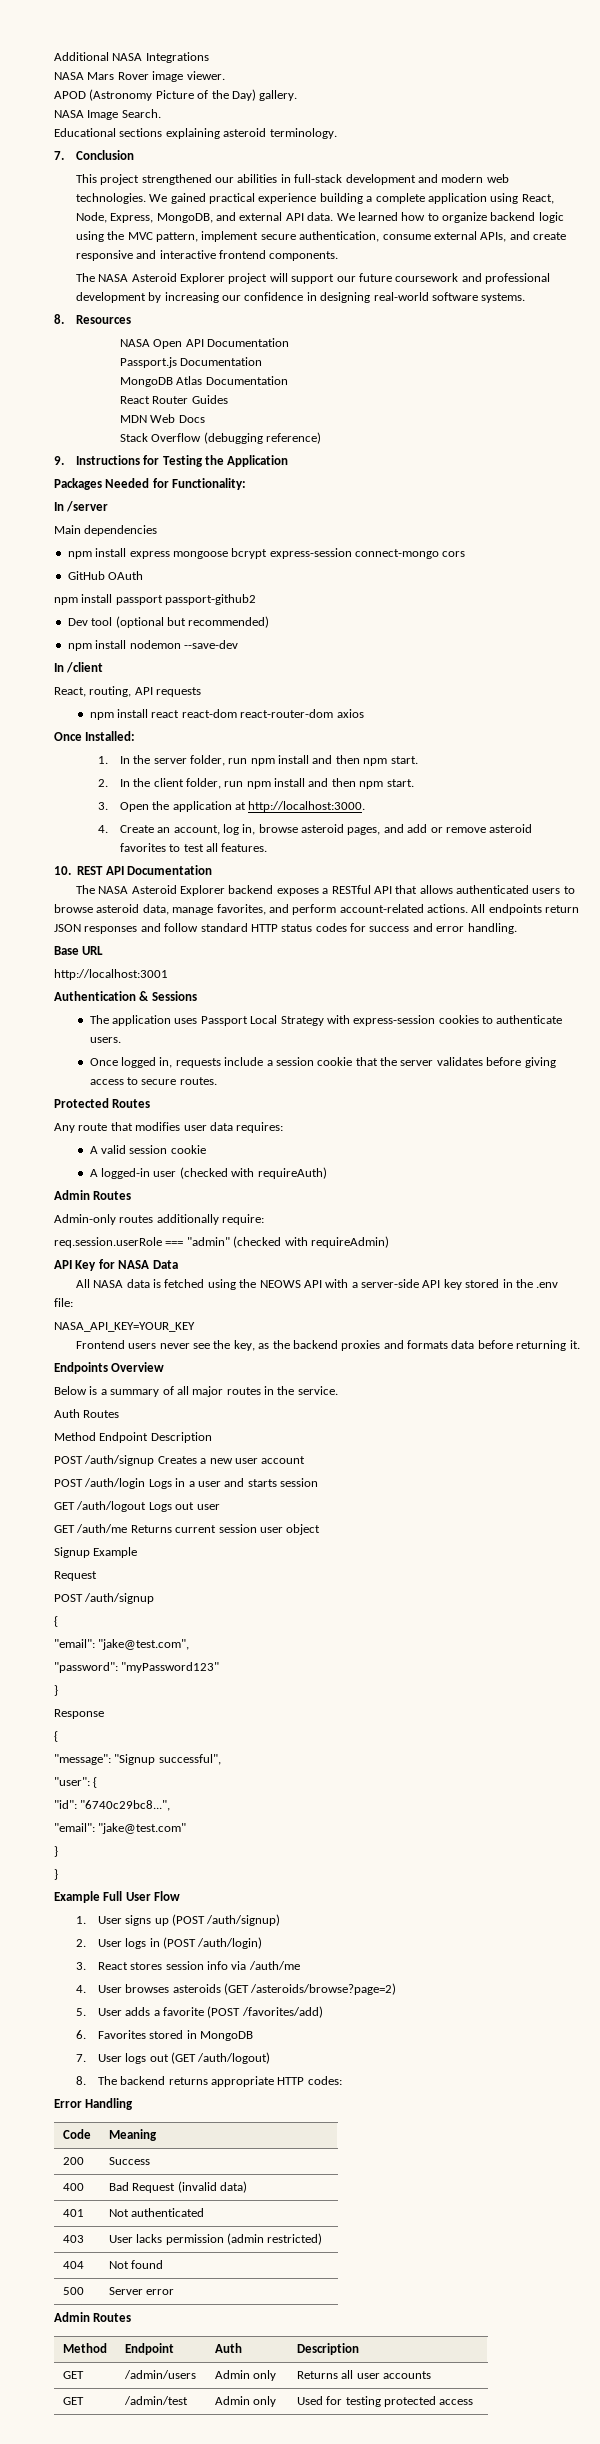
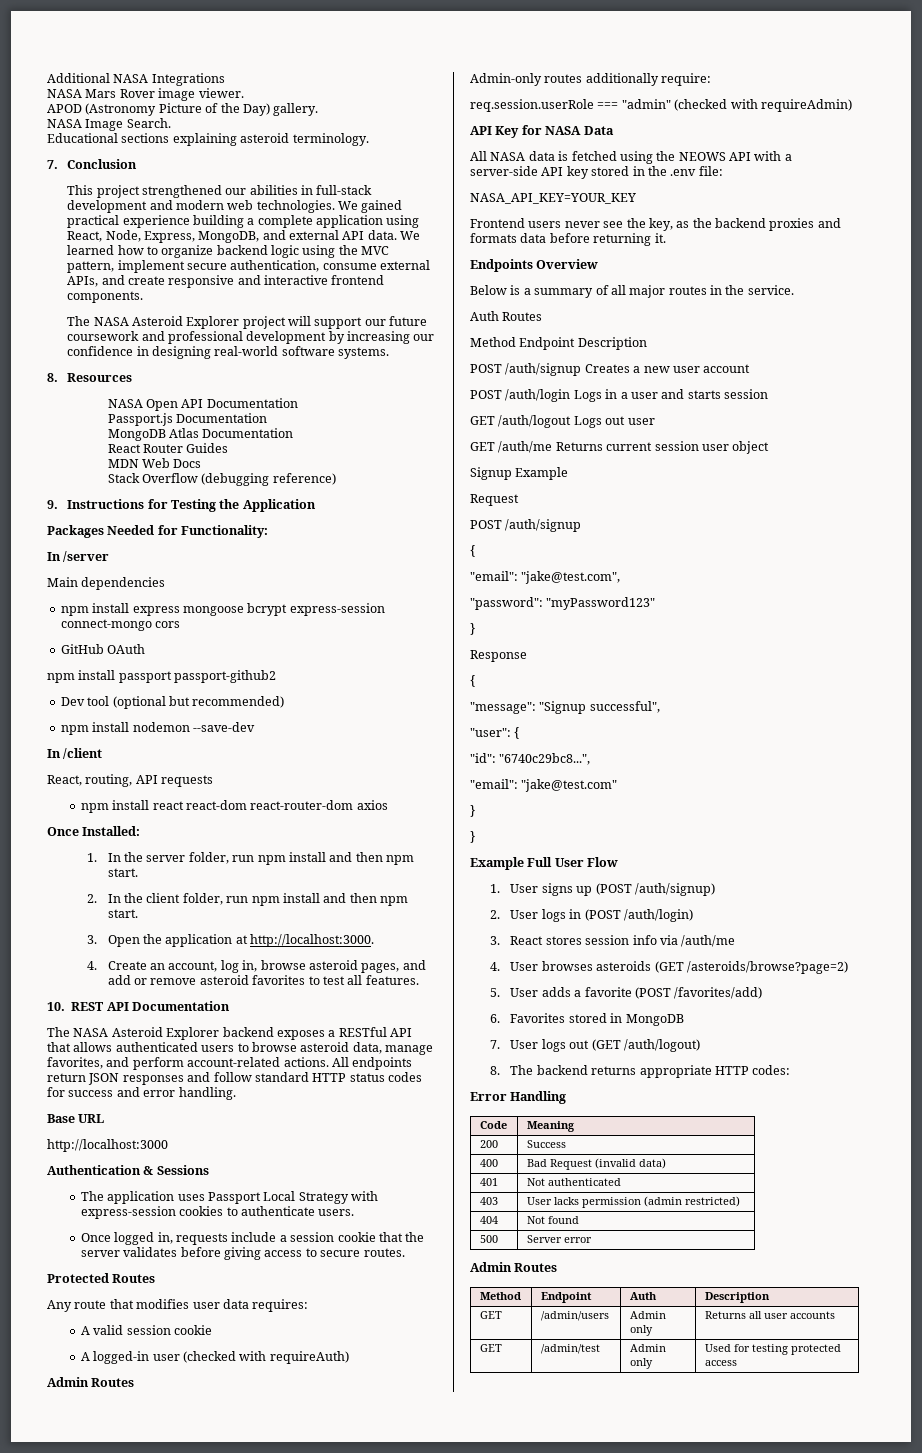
[54,969,168,980] http://localhost:3001 -> [47,1139,168,1152] http://localhost:3000

